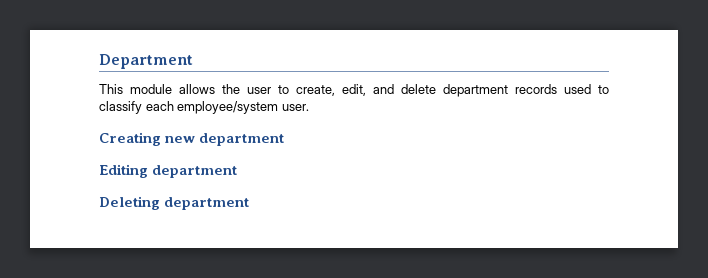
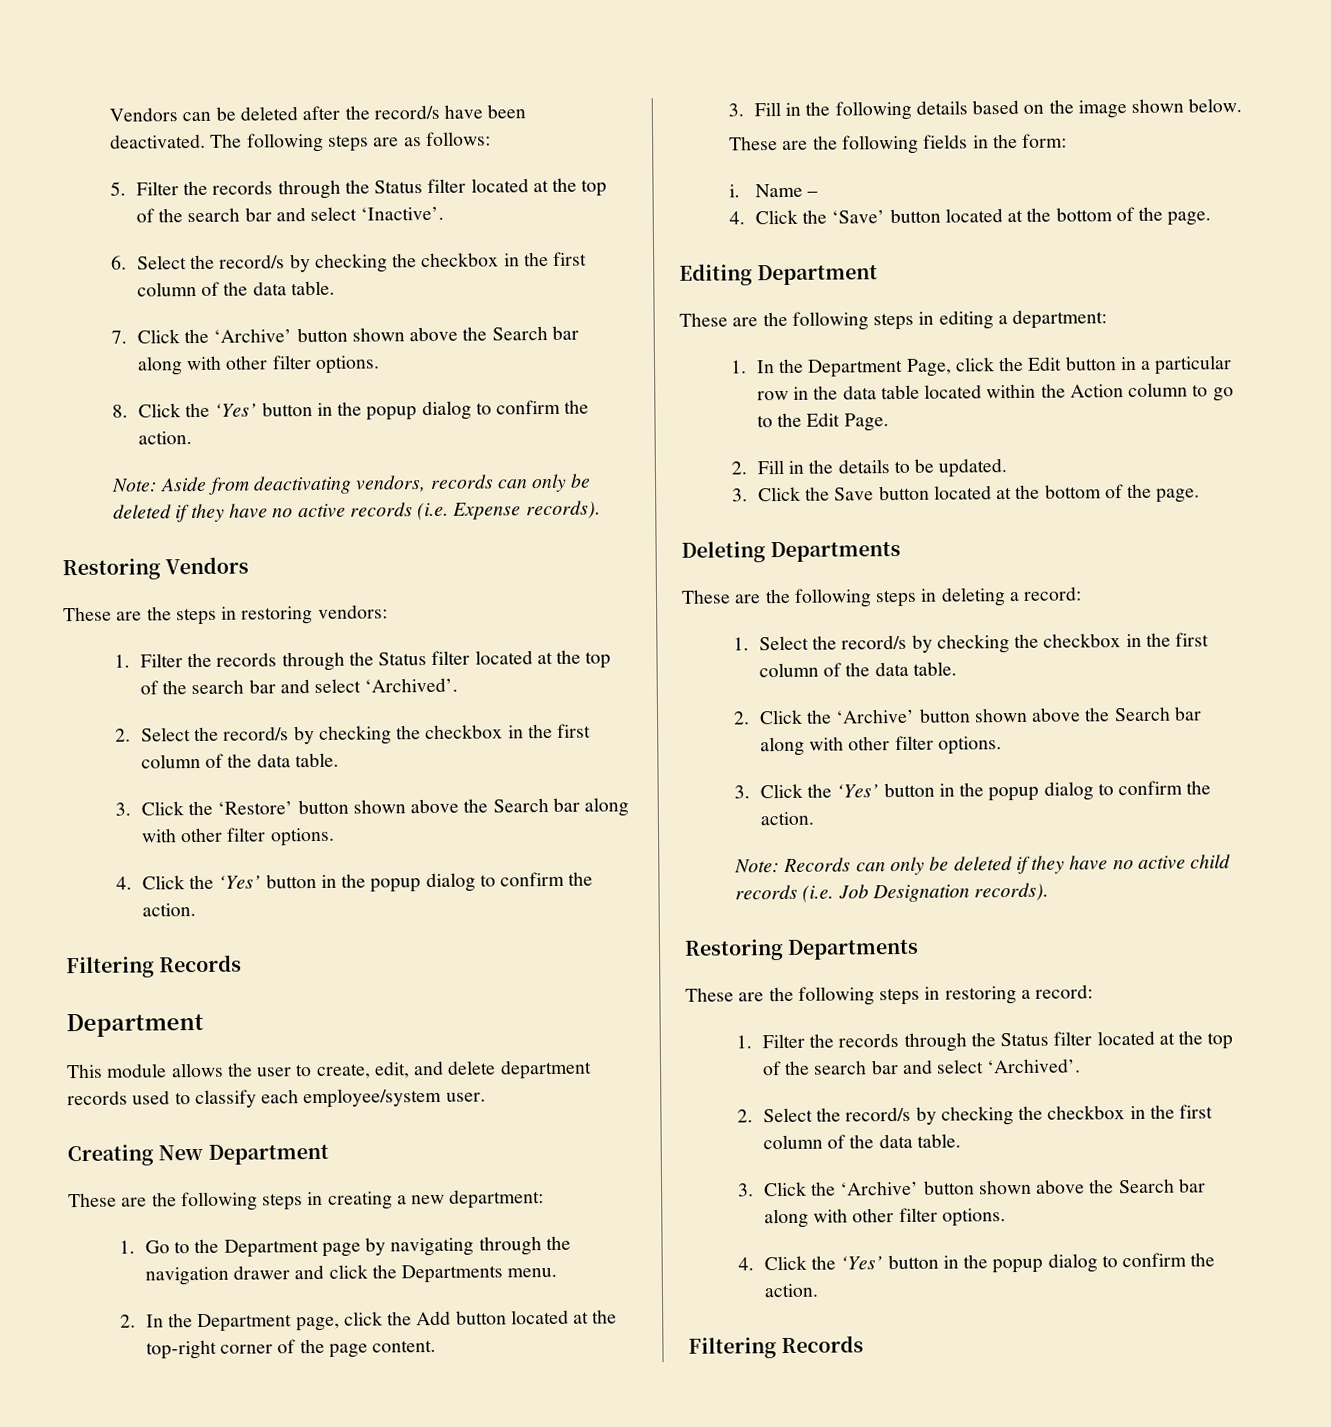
(99, 61) none -> [109,104,527,122] [110,131,491,153] [110,177,608,200] [135,206,445,223] [111,251,588,273] [136,280,335,297] [111,325,579,344] [136,355,380,376] [112,399,590,421] [137,431,192,445] [111,473,592,495] [113,500,601,523] [62,556,250,581] [63,604,388,626] [114,649,612,672] [139,677,459,695] [115,723,592,745] [140,752,339,769] [115,797,630,817] [140,827,335,847] [116,871,594,893] [141,903,196,917] [66,954,243,979] Vendors can be deleted after the record/s have been deactivated. The following steps are as follows: // 5. Filter the records through the Status filter located at the top of the search bar and select ‘Inactive’. // 6. Select the record/s by checking the checkbox in the first column of the data table. // 7. Click the ‘Archive’ button shown above the Search bar along with other filter options. // 8. Click the ‘Yes’ button in the popup dialog to confirm the action. // Note: Aside from deactivating vendors, records can only be deleted if they have no active records (i.e. Expense records). // Restoring Vendors // These are the steps in restoring vendors: // 1. Filter the records through the Status filter located at the top of the search bar and select ‘Archived’. // 2. Select the record/s by checking the checkbox in the first column of the data table. // 3. Click the ‘Restore’ button shown above the Search bar along with other filter options. // 4. Click the ‘Yes’ button in the popup dialog to confirm the action. // Filtering Records //
[165,133,285,146] [99,164,238,178] [99,196,250,210] new department // Editing department // Deleting department -> [158,1143,329,1165] [68,1189,545,1212] [119,1235,571,1258] [144,1264,558,1286] [120,1309,618,1333] [145,1338,437,1360] [728,98,1243,121] [729,133,1068,155] [729,183,819,198] [729,206,1212,226] [679,263,879,286] [679,309,1108,331] [730,355,1233,378] [756,382,1234,402] [756,412,889,432] [731,458,1008,478] [732,483,1201,503] [681,540,902,563] [681,586,1083,608] [733,632,1210,654] [758,661,957,678] [733,706,1202,725] [759,735,1002,757] [734,780,1212,802] [759,811,814,826] [734,854,1232,876] [735,882,1050,903] [684,938,920,961] [685,984,1094,1006] [736,1030,1234,1052] [761,1058,1082,1076] [737,1104,1214,1126] [762,1133,961,1150] [738,1178,1206,1197] [763,1207,1006,1229] [738,1252,1216,1274] [763,1283,818,1298] [688,1335,865,1359] New Department // These are the following steps in creating a new department: // 1. Go to the Department page by navigating through the navigation drawer and click the Departments menu. // 2. In the Department page, click the Add button located at the top-right corner of the page content. // 3. Fill in the following details based on the image shown below. // These are the following fields in the form: // i. Name – // 4. Click the ‘Save’ button located at the bottom of the page. // Editing Department // These are the following steps in editing a department: // 1. In the Department Page, click the Edit button in a particular row in the data table located within the Action column to go to the Edit Page. // 2. Fill in the details to be updated. // 3. Click the Save button located at the bottom of the page. // Deleting Departments // These are the following steps in deleting a record: // 1. Select the record/s by checking the checkbox in the first column of the data table. // 2. Click the ‘Archive’ button shown above the Search bar along with other filter options. // 3. Click the ‘Yes’ button in the popup dialog to confirm the action. // Note: Records can only be deleted if they have no active child records (i.e. Job Designation records). // Restoring Departments // These are the following steps in restoring a record: // 1. Filter the records through the Status filter located at the top of the search bar and select ‘Archived’. // 2. Select the record/s by checking the checkbox in the first column of the data table. // 3. Click the ‘Archive’ button shown above the Search bar along with other filter options. // 4. Click the ‘Yes’ button in the popup dialog to confirm the action. // Filtering Records

